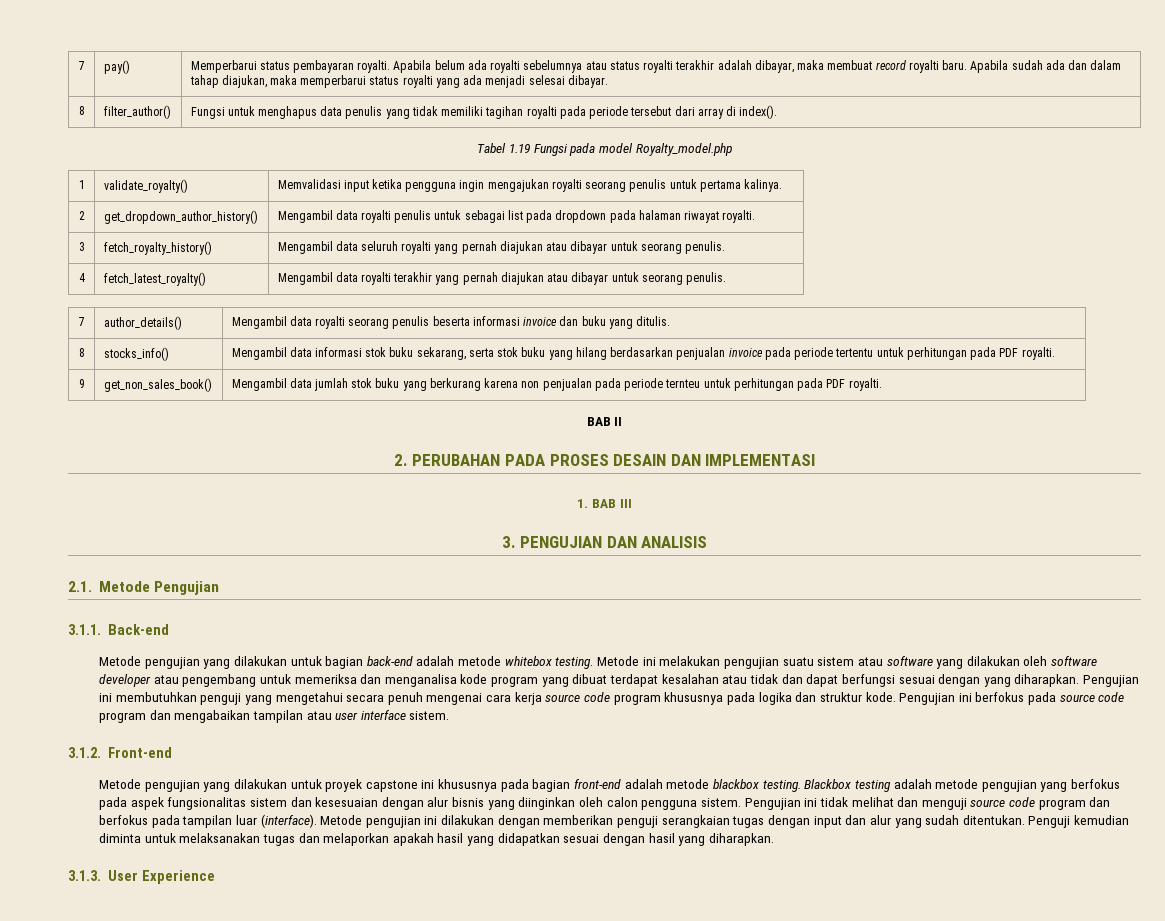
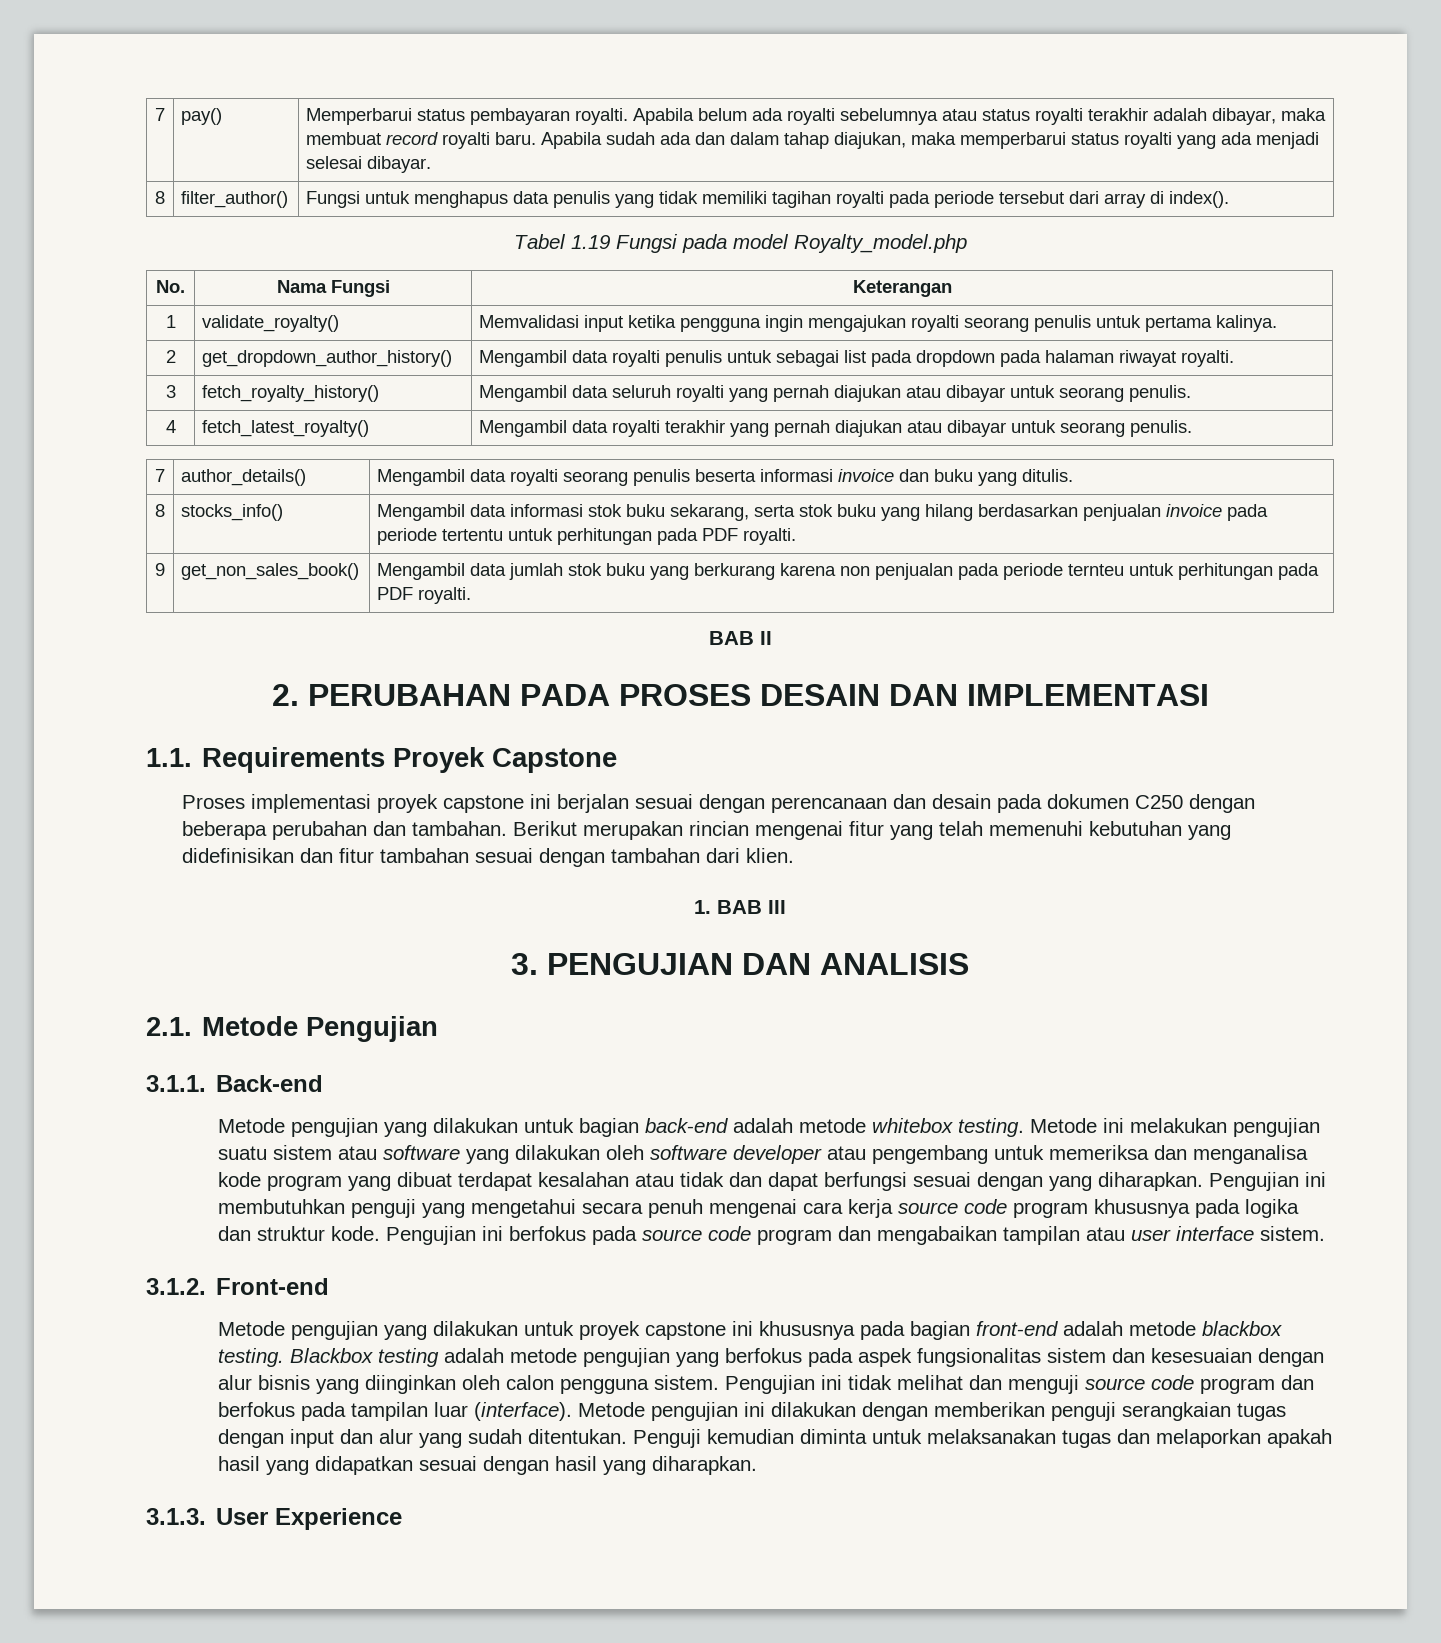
(732, 149) none -> [156,280,185,293] [276,280,390,297] [852,280,952,297] // No. | Nama Fungsi | Keterangan
(816, 460) none -> [146,747,618,773] [181,794,1255,813] [181,821,1231,840] [181,848,794,867] // 1.1. Requirements Proyek Capstone // Proses implementasi proyek capstone ini berjalan sesuai dengan perencanaan dan desain pada dokumen C250 dengan beberapa perubahan dan tambahan. Berikut merupakan rincian mengenai fitur yang telah memenuhi kebutuhan yang didefinisikan dan fitur tambahan sesuai dengan tambahan dari klien.

